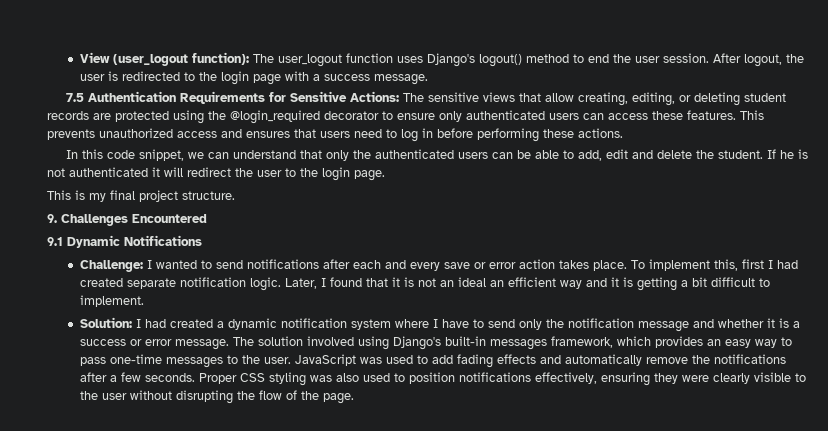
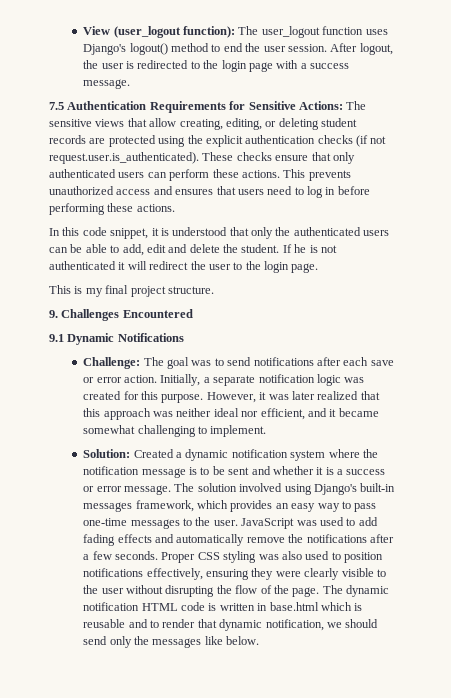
[230,110,435,124] @login_required decorator to ensure -> [205,135,387,147] [49,152,331,164] explicit authentication checks (if not request.user.is_authenticated). These checks ensure that
[608,110,736,120] access these features. -> [169,169,280,181] perform these actions.
[188,150,297,159] we can understand -> [151,227,228,236] it is understood
[146,260,197,269] I wanted -> [143,357,212,369] The goal was
[384,260,440,271] and every -> (369, 361) none
[518,259,798,271] [79,277,755,291] action takes place. To implement this, first I had created separate notification logic. Later, I found that it is not an ideal an efficient way and it is getting a bit difficult -> [124,374,365,386] [83,391,380,403] [83,408,379,420] [83,425,196,437] action. Initially, a separate notification logic was created for this purpose. However, it was later realized that this approach was neither ideal nor efficient, and it became somewhat challenging
[135,319,213,328] I had created -> [133,449,174,458] Created
[432,318,689,332] I have to send only the notification message -> [362,449,378,458] [83,466,250,478] the notification message is to be sent
(354, 398) none -> [322,585,390,597] [83,602,363,611] [83,619,379,631] [83,636,260,648] The dynamic notification HTML code is written in base.html which is reusable and to render that dynamic notification, we should send only the messages like below.

